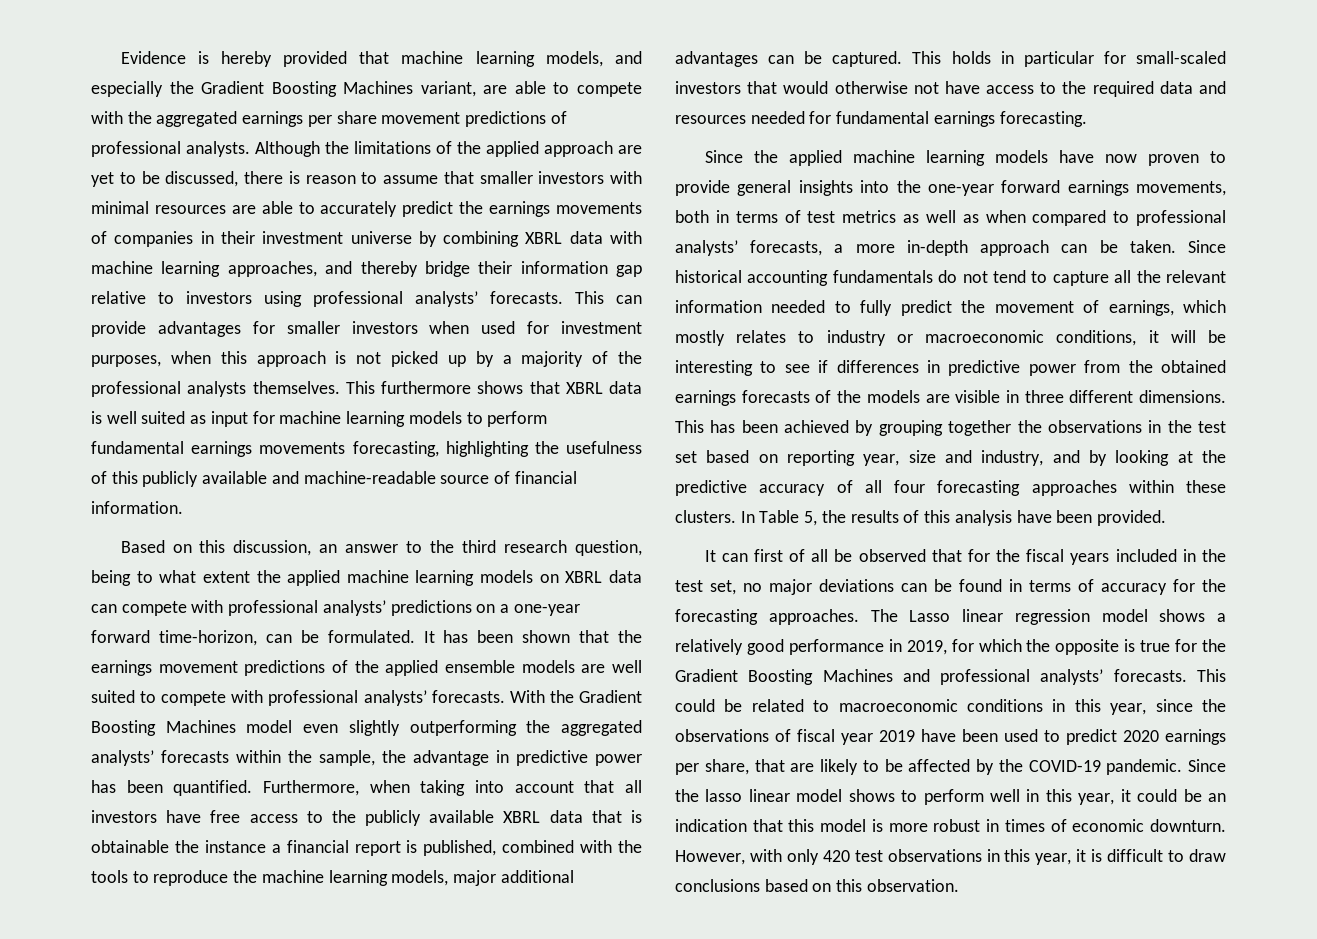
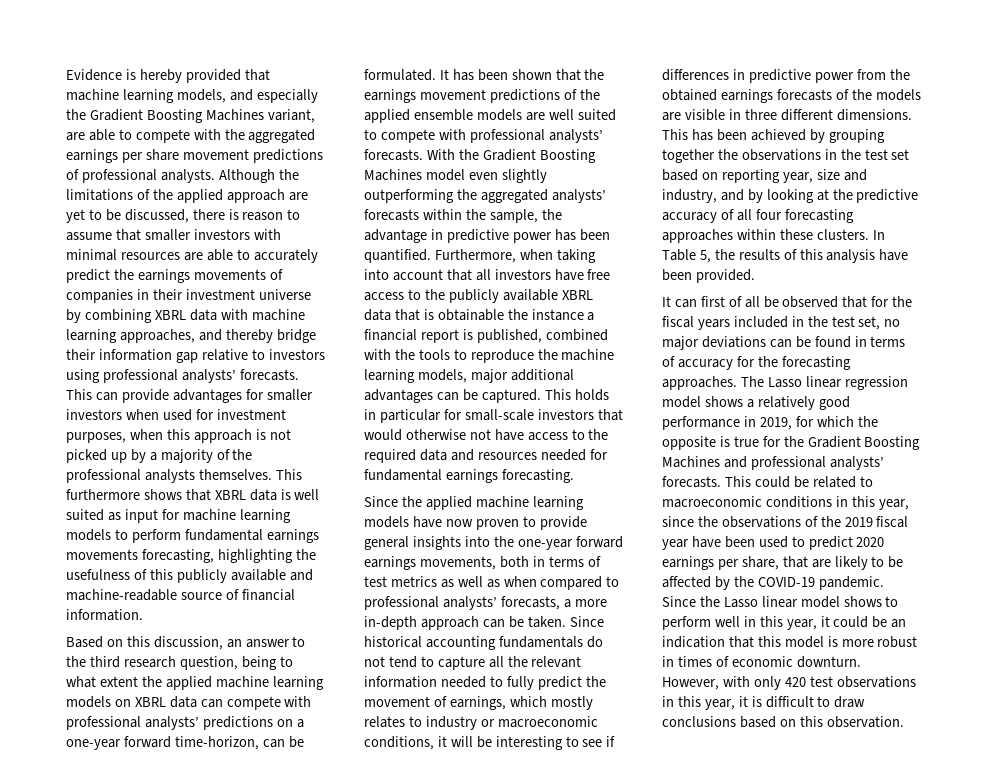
[1136,51,1226,64] small-scaled -> [464,409,534,421] small-scale
(791, 735) none -> [820,516,873,527] the 2019
[879,730,915,742] 2019 -> (689, 544) none
[705,789,743,802] lasso -> [723,597,758,608] Lasso

